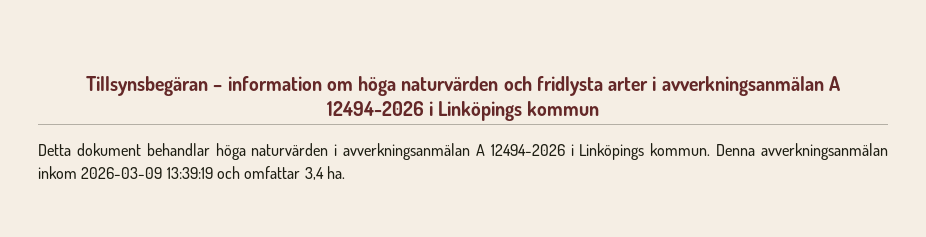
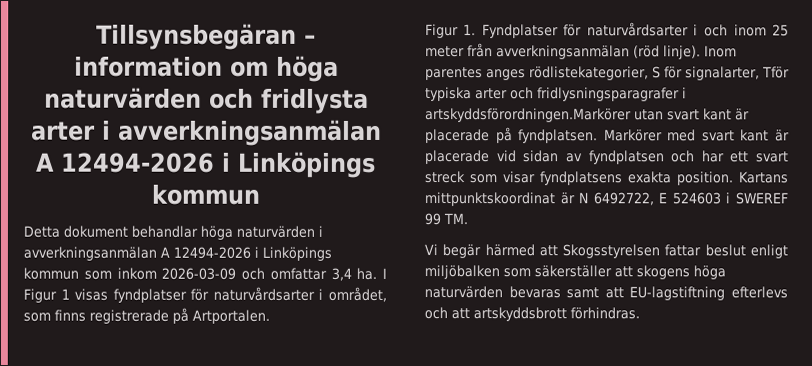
[650,143,888,160] kommun. Denna avverkningsanmälan -> [23,267,112,280] kommun som
[166,167,213,179] 13:39:19 -> (237, 273) none
(345, 172) none -> [382,267,387,279] [23,286,387,303] [23,307,270,324] [425,22,789,39] [425,43,737,60] [425,66,790,81] [425,87,687,102] [425,108,750,123] [425,127,790,144] [425,150,789,165] [424,171,789,186] [424,192,788,207] [424,213,468,226] [424,244,788,259] [424,265,726,280] [424,286,788,301] [424,307,640,322] I Figur 1 visas fyndplatser för naturvårdsarter i området, som finns registrerade på Artportalen. // Figur 1. Fyndplatser för naturvårdsarter i och inom 25 meter från avverkningsanmälan (röd linje). Inom parentes anges rödlistekategorier, S för signalarter, Tför typiska arter och fridlysningsparagrafer i artskyddsförordningen.Markörer utan svart kant är placerade på fyndplatsen. Markörer med svart kant är placerade vid sidan av fyndplatsen och har ett svart streck som visar fyndplatsens exakta position. Kartans mittpunktskoordinat är N 6492722, E 524603 i SWEREF 99 TM. // Vi begär härmed att Skogsstyrelsen fattar beslut enligt miljöbalken som säkerställer att skogens höga naturvärden bevaras samt att EU-lagstiftning efterlevs och att artskyddsbrott förhindras.

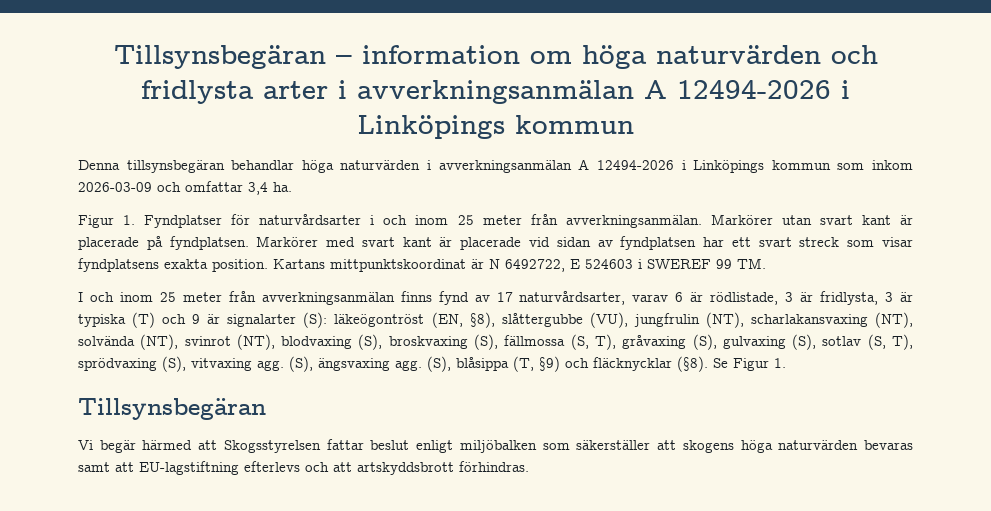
[23,225,128,238] Detta dokument -> [78,160,225,173] Denna tillsynsbegäran
[382,267,387,279] [23,286,387,303] [23,307,270,324] I Figur 1 visas fyndplatser för naturvårdsarter i området, som finns registrerade på Artportalen. -> (292, 187) none
[496,45,737,60] [425,66,790,81] [425,87,687,102] [425,108,632,123] avverkningsanmälan (röd linje). Inom parentes anges rödlistekategorier, S för signalarter, Tför typiska arter och fridlysningsparagrafer i artskyddsförordningen.Markörer -> [565,214,773,228] avverkningsanmälan. Markörer
[671,150,696,163] och -> (697, 243) none
(468, 219) none -> [78,291,914,305] [78,312,914,328] [78,334,913,350] [78,356,786,372] [78,398,266,420] // I och inom 25 meter från avverkningsanmälan finns fynd av 17 naturvårdsarter, varav 6 är rödlistade, 3 är fridlysta, 3 är typiska (T) och 9 är signalarter (S): läkeögontröst (EN, §8), slåttergubbe (VU), jungfrulin (NT), scharlakansvaxing (NT), solvända (NT), svinrot (NT), blodvaxing (S), broskvaxing (S), fällmossa (S, T), gråvaxing (S), gulvaxing (S), sotlav (S, T), sprödvaxing (S), vitvaxing agg. (S), ängsvaxing agg. (S), blåsippa (T, §9) och fläcknycklar (§8). Se Figur 1. // Tillsynsbegäran

